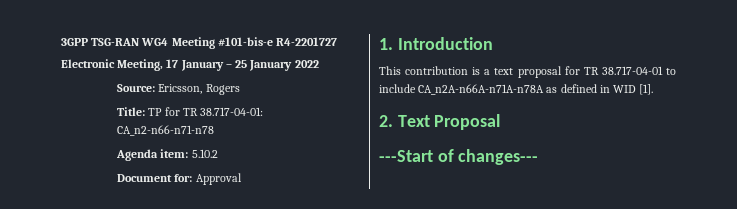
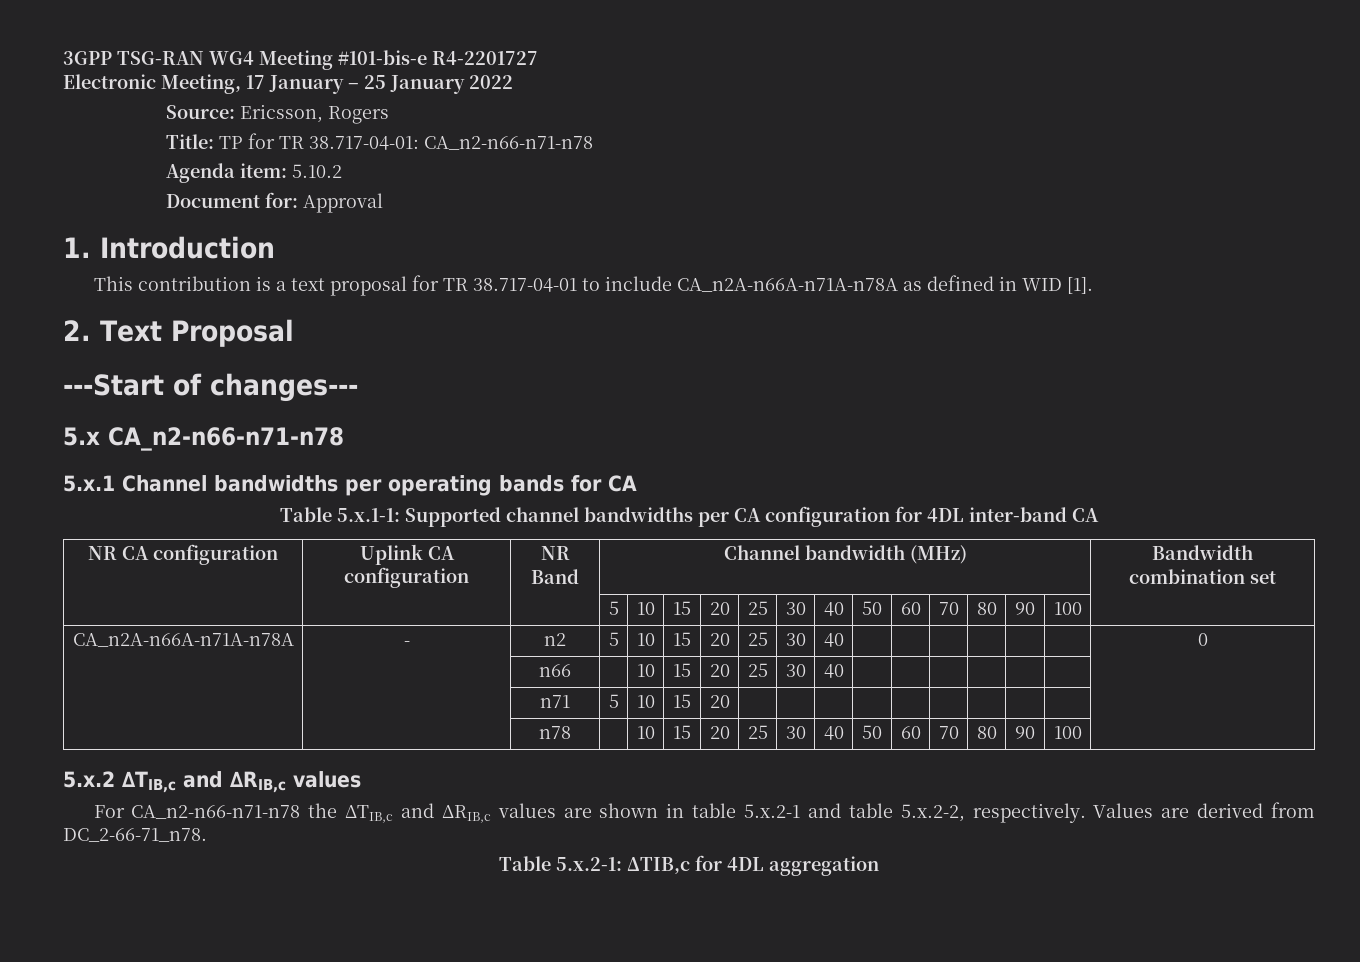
(539, 157) none -> [63,427,344,451] [63,475,637,496] [280,506,1099,527] [88,544,278,565] [359,544,455,565] [344,567,469,588] [540,546,570,560] [531,569,579,584] [723,545,967,564] [1152,545,1253,560] [1129,569,1276,584] [608,601,619,615] [636,602,655,615] [673,601,691,615] [709,602,730,615] [747,601,768,615] [785,602,806,615] [823,602,844,616] [862,601,882,615] [900,602,921,615] [938,602,959,615] [976,602,997,615] [1015,602,1035,615] [1053,602,1082,615] [72,633,294,647] [403,641,410,646] [544,633,566,646] [608,632,619,646] [636,633,655,646] [673,632,691,646] [709,633,730,646] [747,632,768,646] [785,633,806,646] [823,633,844,647] [1197,633,1208,646] [539,664,571,677] [636,664,655,677] [673,663,691,677] [709,664,730,677] [747,663,768,677] [785,664,806,677] [823,664,844,678] [540,695,570,708] [608,694,619,708] [636,695,655,708] [673,694,691,708] [709,695,730,708] [539,726,571,739] [636,726,655,739] [673,725,691,739] [709,726,730,739] [747,725,768,739] [785,726,806,739] [823,726,844,740] [862,725,882,739] [900,726,921,739] [938,726,959,739] [976,726,997,739] [1015,726,1035,739] [1053,726,1082,739] [63,771,361,793] [93,802,1316,823] [63,828,207,842] [499,855,879,876] // 5.x CA_n2-n66-n71-n78 // 5.x.1 Channel bandwidths per operating bands for CA // Table 5.x.1-1: Supported channel bandwidths per CA configuration for 4DL inter-band CA // NR CA configuration | Uplink CA configuration | NR Band | Channel bandwidth (MHz) | Bandwidth combination set // | | | 5 | 10 | 15 | 20 | 25 | 30 | 40 | 50 | 60 | 70 | 80 | 90 | 100 | // CA_n2A-n66A-n71A-n78A | - | n2 | 5 | 10 | 15 | 20 | 25 | 30 | 40 | | | | | | | 0 // | | n66 | | 10 | 15 | 20 | 25 | 30 | 40 | | | | | | | // | | n71 | 5 | 10 | 15 | 20 | | | | | | | | | | // | | n78 | | 10 | 15 | 20 | 25 | 30 | 40 | 50 | 60 | 70 | 80 | 90 | 100 | // 5.x.2 ∆TIB,c and ∆RIB,c values // For CA_n2-n66-n71-n78 the ΔTIB,c and ΔRIB,c values are shown in table 5.x.2-1 and table 5.x.2-2, respectively. Values are derived from DC_2-66-71_n78. // Table 5.x.2-1: ΔTIB,c for 4DL aggregation

